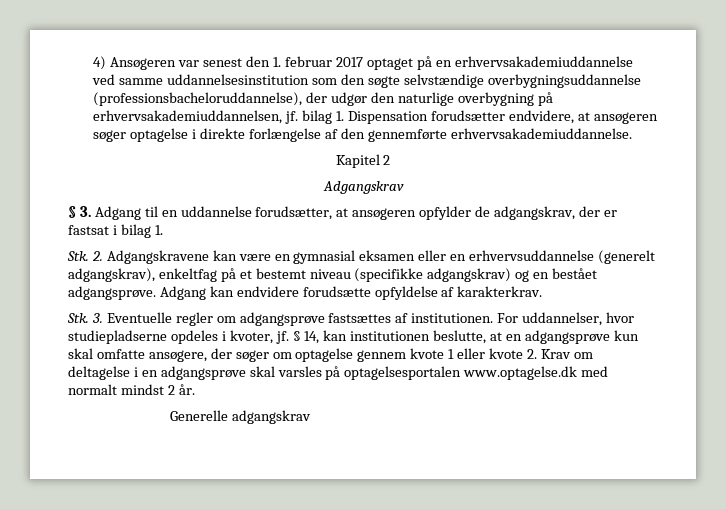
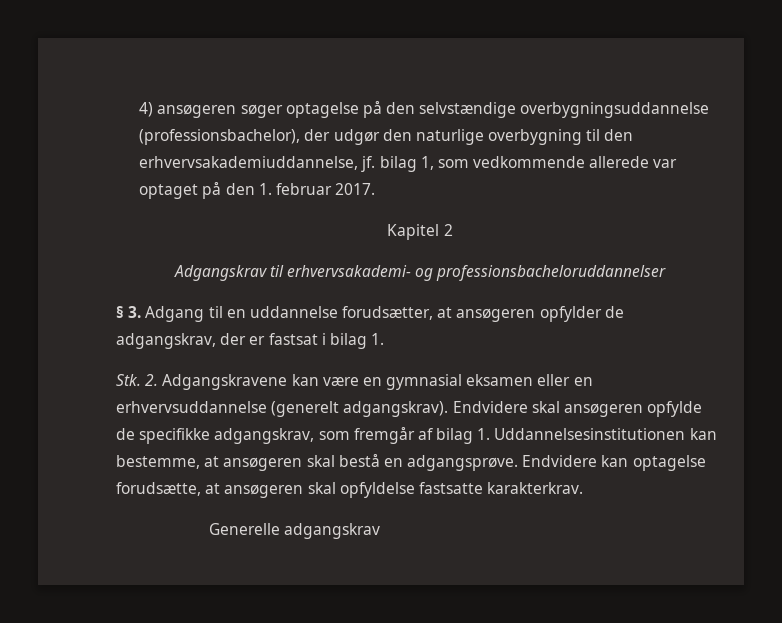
[110,56,633,70] [92,74,401,88] Ansøgeren var senest den 1. februar 2017 optaget på en erhvervsakademiuddannelse ved samme uddannelsesinstitution som den søgte -> [157,101,416,118] ansøgeren søger optagelse på den
[93,92,303,106] (professionsbacheloruddannelse), -> [139,129,301,145] (professionsbachelor),
[537,92,553,106] [93,110,658,124] [93,128,632,142] på erhvervsakademiuddannelsen, jf. bilag 1. Dispensation forudsætter endvidere, at ansøgeren søger optagelse i direkte forlængelse af den gennemførte erhvervsakademiuddannelse. -> [586,129,634,141] [139,156,678,172] [139,182,376,199] til den erhvervsakademiuddannelse, jf. bilag 1, som vedkommende allerede var optaget på den 1. februar 2017.
(404, 187) none -> [269,265,667,281] til erhvervsakademi- og professionsbacheloruddannelser
[68,268,598,282] [68,286,543,300] [67,312,635,326] [68,330,639,344] [68,348,593,362] [68,366,609,380] [68,384,195,395] adgangskrav), enkeltfag på et bestemt niveau (specifikke adgangskrav) og en bestået adgangsprøve. Adgang kan endvidere forudsætte opfyldelse af karakterkrav. // Stk. 3. Eventuelle regler om adgangsprøve fastsættes af institutionen. For uddannelser, hvor studiepladserne opdeles i kvoter, jf. § 14, kan institutionen beslutte, at en adgangsprøve kun skal omfatte ansøgere, der søger om optagelse gennem kvote 1 eller kvote 2. Krav om deltagelse i en adgangsprøve skal varsles på optagelsesportalen www.optagelse.dk med normalt mindst 2 år. -> [343,401,703,417] [116,427,717,444] [116,454,706,471] [116,482,584,498] adgangskrav). Endvidere skal ansøgeren opfylde de specifikke adgangskrav, som fremgår af bilag 1. Uddannelsesinstitutionen kan bestemme, at ansøgeren skal bestå en adgangsprøve. Endvidere kan optagelse forudsætte, at ansøgeren skal opfyldelse fastsatte karakterkrav.

